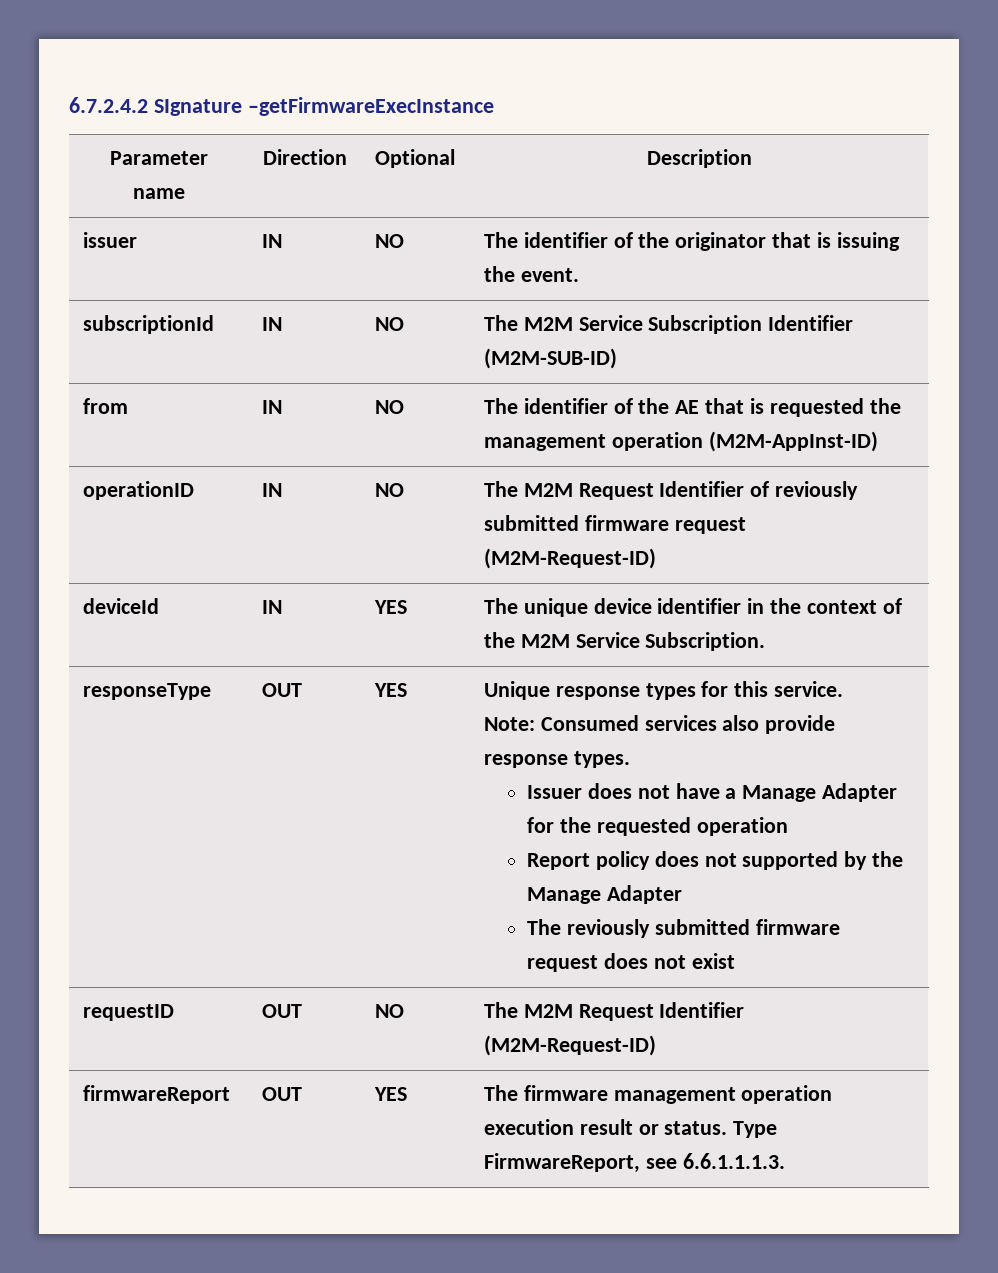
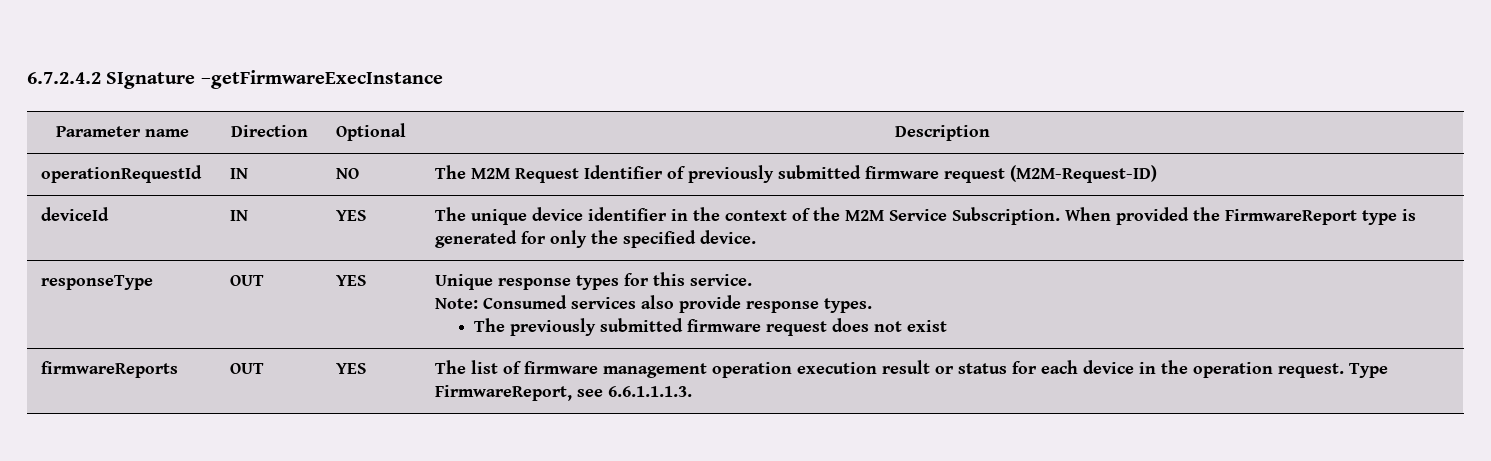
[83,232,138,248] [262,234,283,248] [375,234,405,248] [484,232,900,251] [484,266,579,282] [83,315,215,334] [262,317,283,331] [375,317,405,331] [484,315,854,334] [484,348,618,369] [83,398,129,414] [262,400,283,414] [375,400,405,414] [484,398,901,417] [484,431,878,452] [83,481,195,500] issuer | IN | NO | The identifier of the originator that is issuing the event. // subscriptionId | IN | NO | The M2M Service Subscription Identifier (M2M-SUB-ID) // from | IN | NO | The identifier of the AE that is requested the management operation (M2M-AppInst-ID) // operationID -> [41,165,203,183] operationRequestId
[775,481,859,500] reviously -> [688,165,775,183] previously
(766, 641) none -> [1065,207,1417,225] [435,230,757,248] When provided the FirmwareReport type is generated for only the specified device.
[527,783,897,802] [527,817,788,836] [527,851,903,870] [527,885,682,904] [527,919,650,938] // Issuer does not have a Manage Adapter for the requested operation // Report policy does not supported by the Manage Adapter // The reviously -> [474,318,597,336] // The previously
[83,1004,175,1021] [262,1004,303,1018] [375,1004,405,1018] [484,1002,745,1021] [484,1035,657,1056] [83,1085,231,1104] requestID | OUT | NO | The M2M Request Identifier (M2M-Request-ID) // firmwareReport -> [41,361,179,378] firmwareReports
(519, 1093) none -> [471,360,523,374] list of
[664,1121,728,1135] status. -> [958,360,1345,378] status for each device in the operation request.

